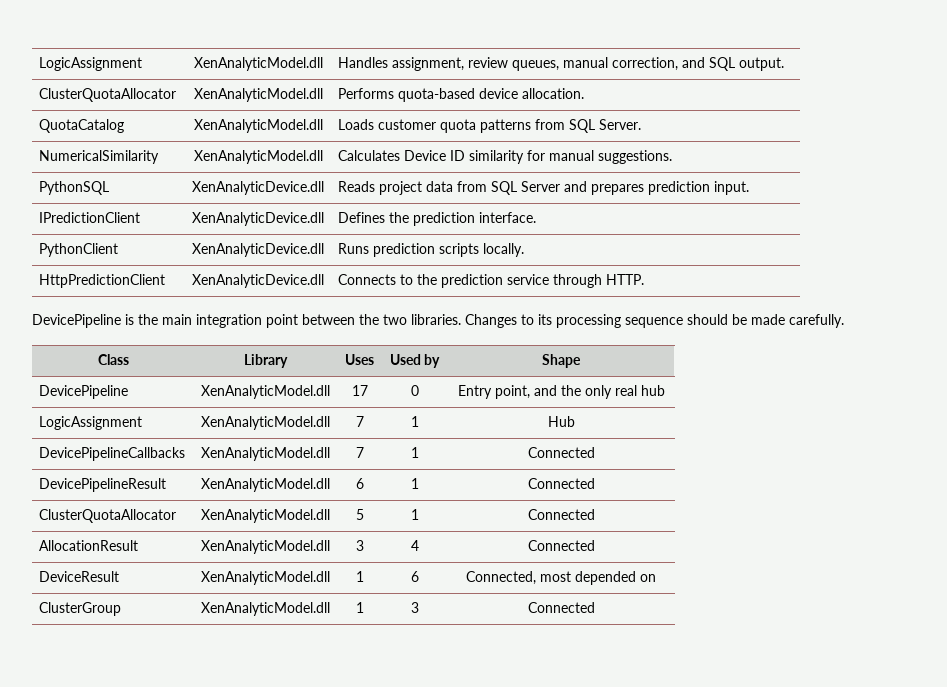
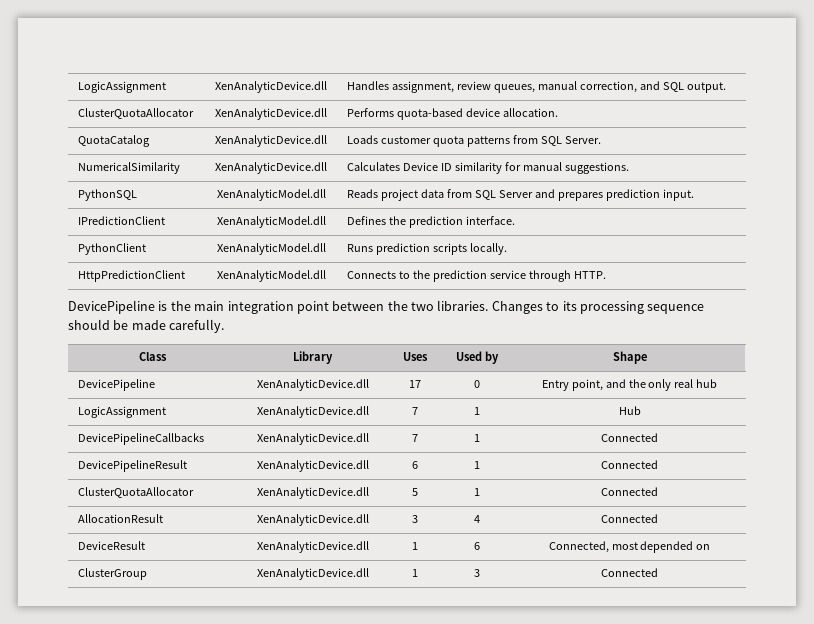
[39,57,143,71] [193,57,323,71] LogicAssignment | XenAnalyticModel.dll -> [77,81,166,93] [215,81,327,93] LogicAssignment | XenAnalyticDevice.dll
[193,88,323,102] XenAnalyticModel.dll -> [215,108,327,120] XenAnalyticDevice.dll
[193,119,323,133] XenAnalyticModel.dll -> [215,135,327,147] XenAnalyticDevice.dll
[193,150,323,164] XenAnalyticModel.dll -> [215,162,327,174] XenAnalyticDevice.dll
[192,181,324,195] XenAnalyticDevice.dll -> [216,189,326,201] XenAnalyticModel.dll
[192,212,324,226] XenAnalyticDevice.dll -> [216,216,326,228] XenAnalyticModel.dll
[192,243,324,257] XenAnalyticDevice.dll -> [216,243,326,255] XenAnalyticModel.dll
[192,274,324,288] XenAnalyticDevice.dll -> [216,270,326,282] XenAnalyticModel.dll
[201,385,330,399] XenAnalyticModel.dll -> [256,379,369,391] XenAnalyticDevice.dll
[201,416,330,430] XenAnalyticModel.dll -> [256,406,369,418] XenAnalyticDevice.dll
[201,447,330,461] XenAnalyticModel.dll -> [256,433,369,445] XenAnalyticDevice.dll
[201,478,330,492] XenAnalyticModel.dll -> [256,460,369,472] XenAnalyticDevice.dll
[201,509,330,523] XenAnalyticModel.dll -> [256,487,369,499] XenAnalyticDevice.dll
[201,540,330,554] XenAnalyticModel.dll -> [256,514,369,526] XenAnalyticDevice.dll
[201,571,330,585] XenAnalyticModel.dll -> [256,541,369,553] XenAnalyticDevice.dll
[201,602,330,616] XenAnalyticModel.dll -> [256,568,369,580] XenAnalyticDevice.dll

